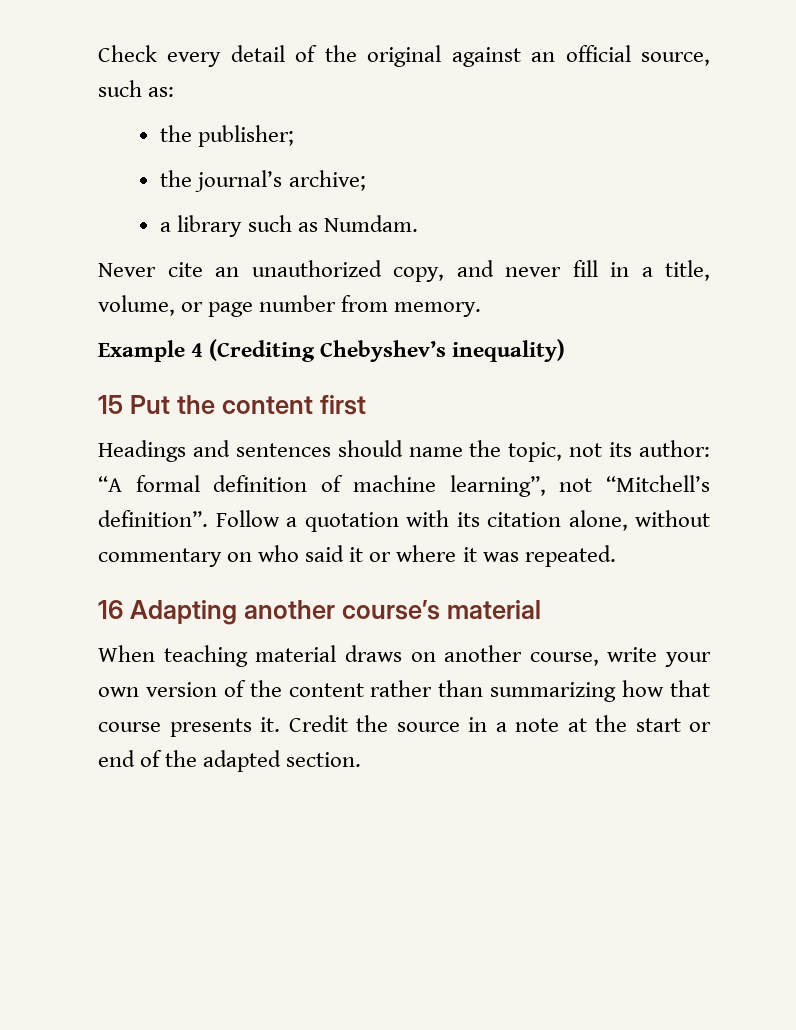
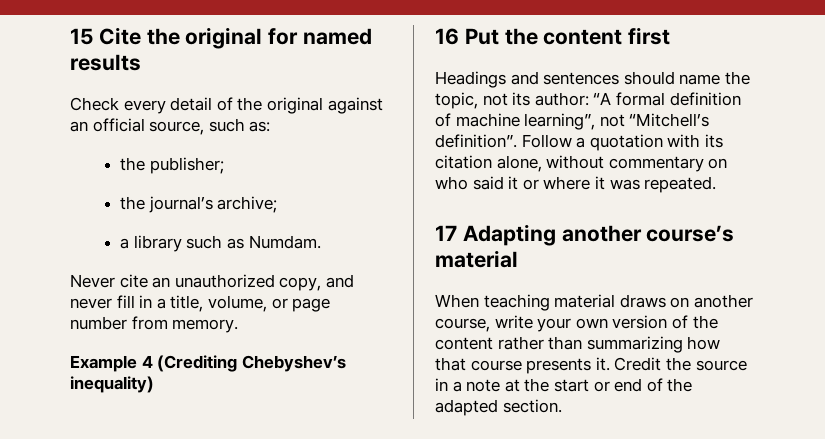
(98, 53) none -> [70,27,373,49] [70,54,141,71] 15 Cite the original for named results //
[98,395,123,414] 15 -> [435,28,459,45] 16
[98,600,123,619] 16 -> [435,225,457,241] 17

